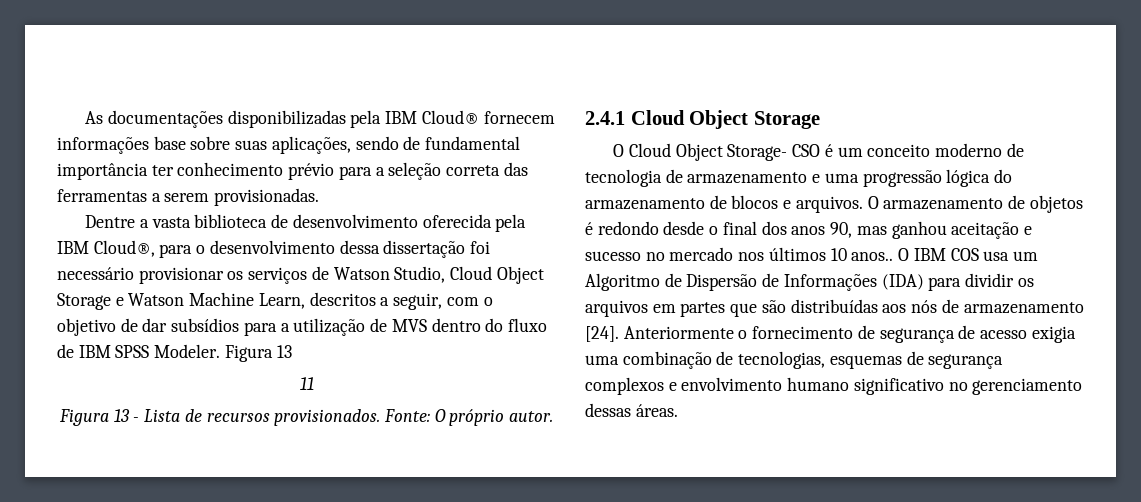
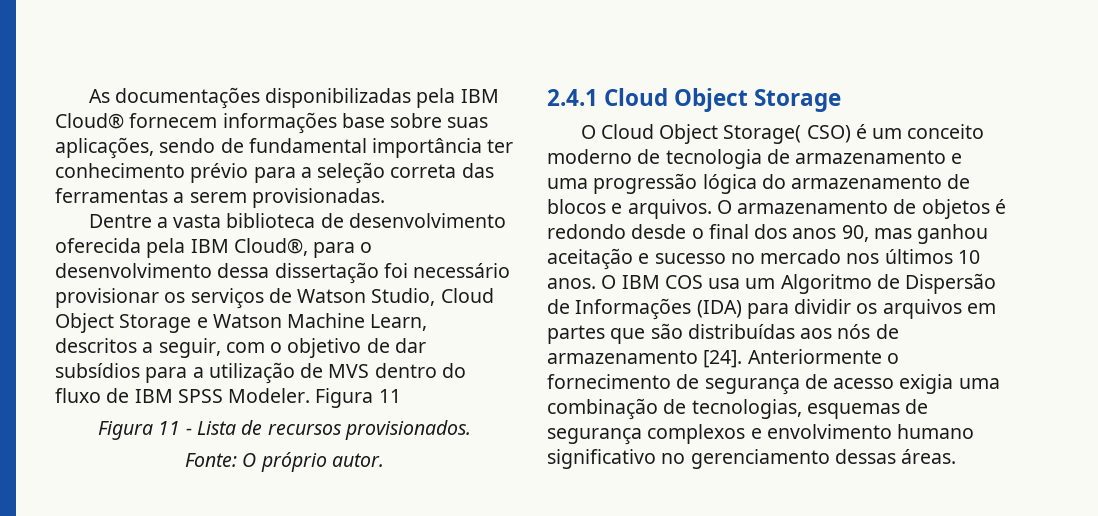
[276,345,292,358] 13 // -> (374, 398) none
[113,409,130,422] 13 -> [158,421,181,435] 11
(381, 417) none -> (471, 430) //
[727,144,821,161] Storage- CSO -> [723,125,851,144] Storage( CSO)
[851,252,894,261] anos.. -> [547,278,596,289] anos.

